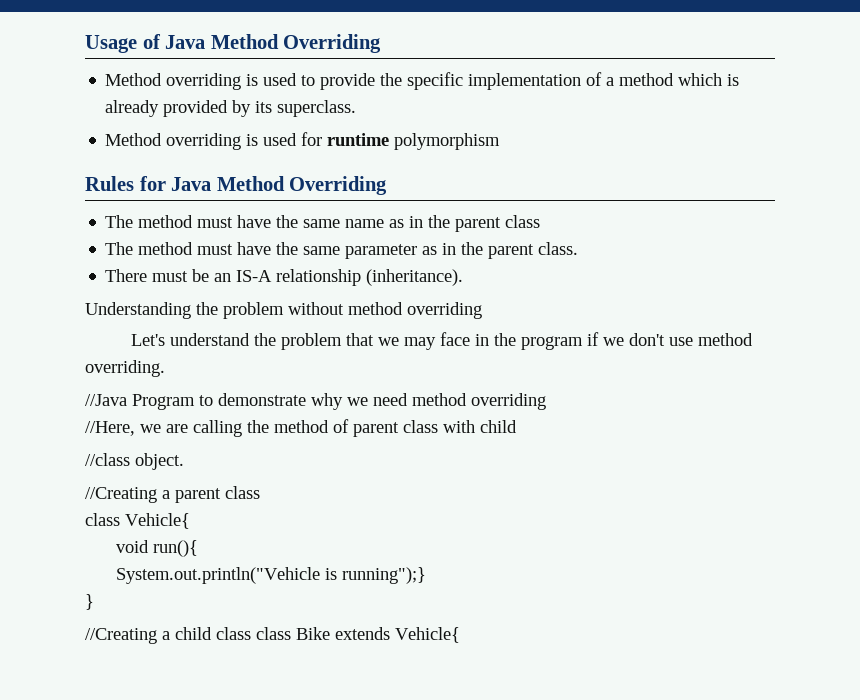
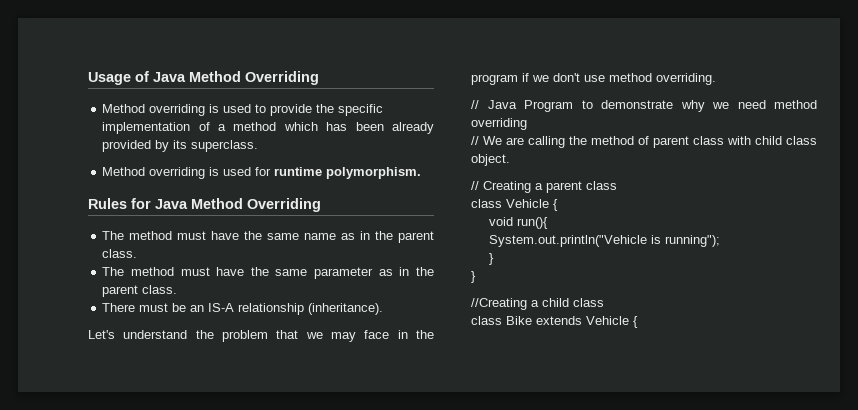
[727,74,740,86] is -> [326,122,384,131] has been
[394,133,501,150] polymorphism -> [326,167,422,179] polymorphism.
[505,215,541,228] class -> [102,249,138,258] class.
[85,302,482,319] // Understanding the problem without method overriding -> (384, 309) none
[85,394,127,406] //Java -> [471,100,517,109] // Java
[85,421,161,436] //Here, we -> [471,136,502,145] // We
[85,453,130,466] // //class -> [786,136,817,145] class
[85,487,157,503] //Creating -> [471,181,531,193] // Creating
[125,513,190,529] Vehicle{ -> [506,199,558,211] Vehicle {
[342,567,427,584] running");} -> [665,235,721,247] [489,253,495,265] running"); // }
(251, 633) none -> (604, 302) //
[395,627,460,643] Vehicle{ -> [586,316,638,328] Vehicle {

